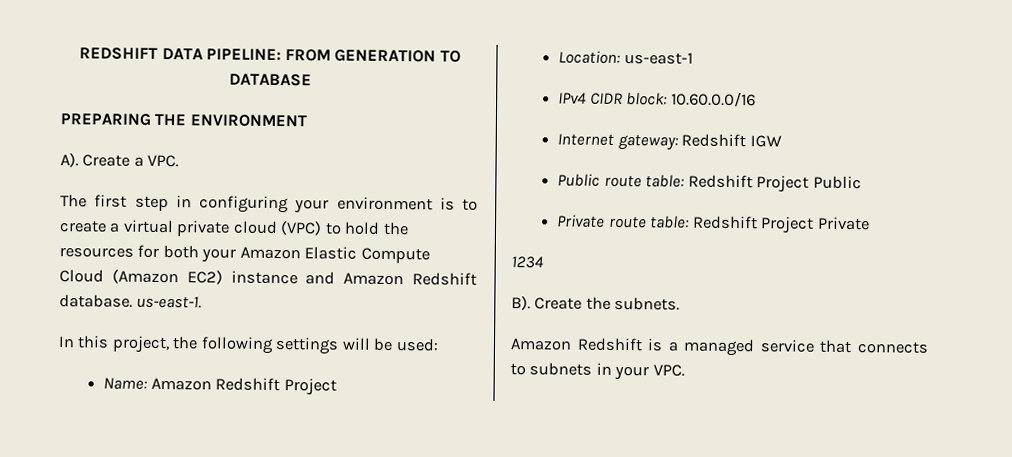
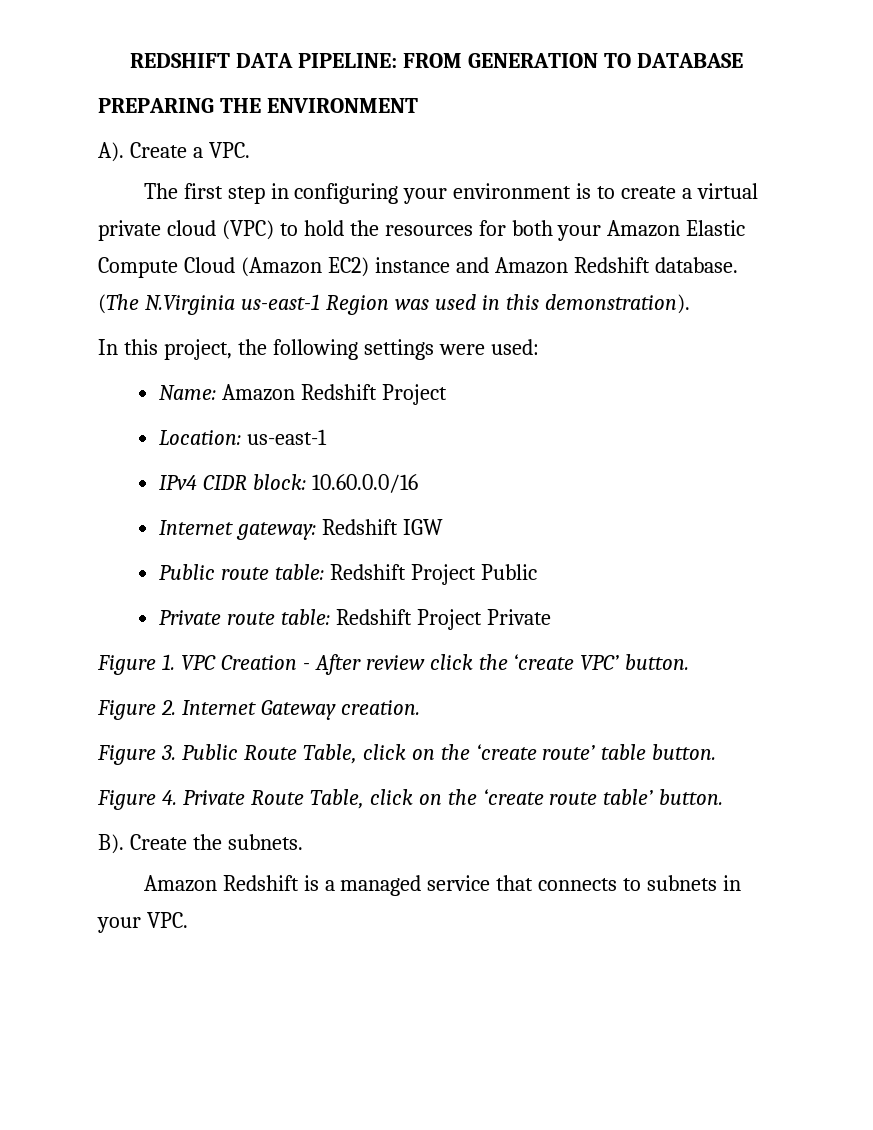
[136,295,203,309] us-east-1. -> [98,294,690,315] (The N.Virginia us-east-1 Region was used in this demonstration).
[341,337,394,352] will be -> [438,344,485,355] were
[511,256,544,269] 1234 -> [97,654,690,675] [97,700,420,720] [97,744,717,765] [97,789,724,810] Figure 1. VPC Creation - After review click the ‘create VPC’ button. // Figure 2. Internet Gateway creation. // Figure 3. Public Route Table, click on the ‘create route’ table button. // Figure 4. Private Route Table, click on the ‘create route table’ button.

